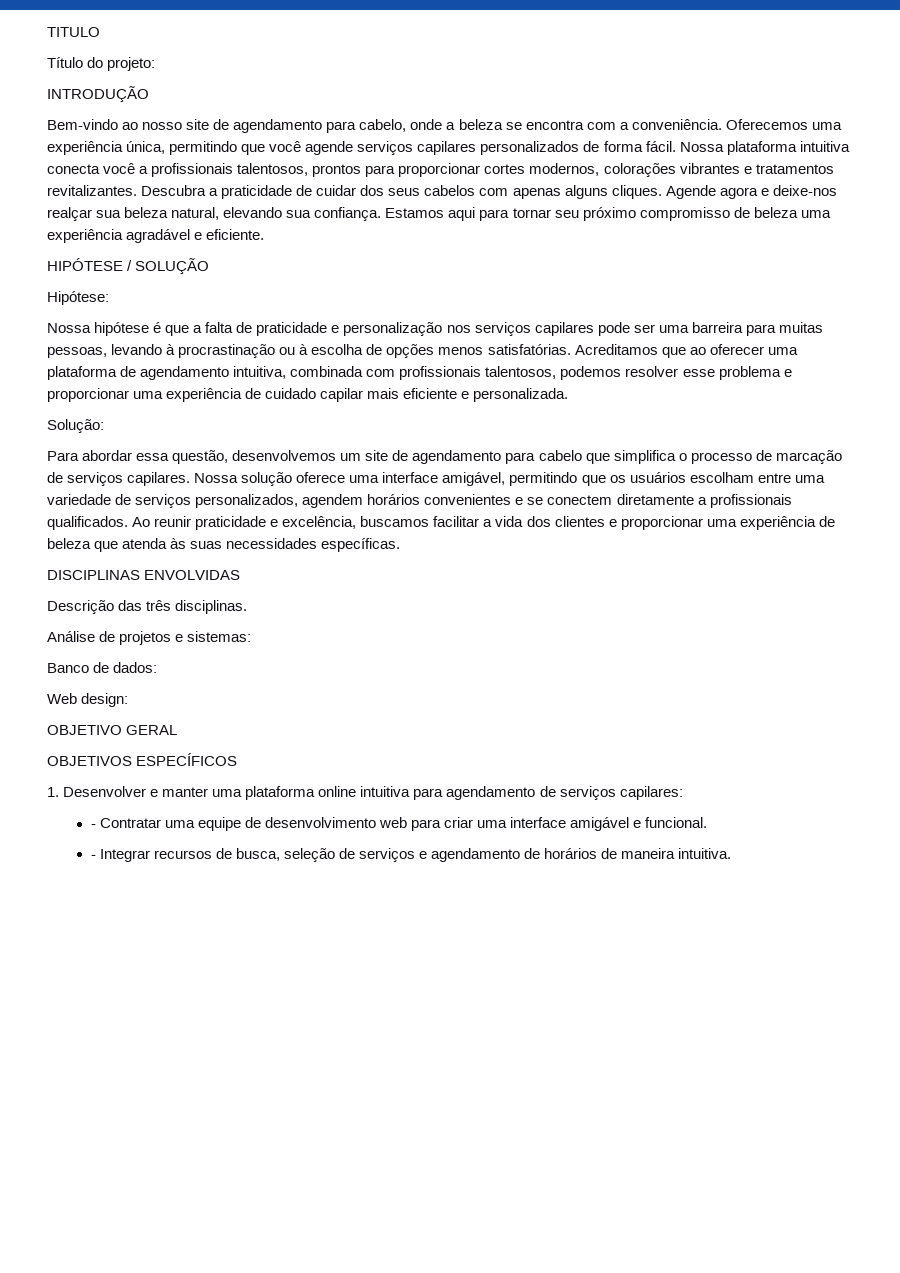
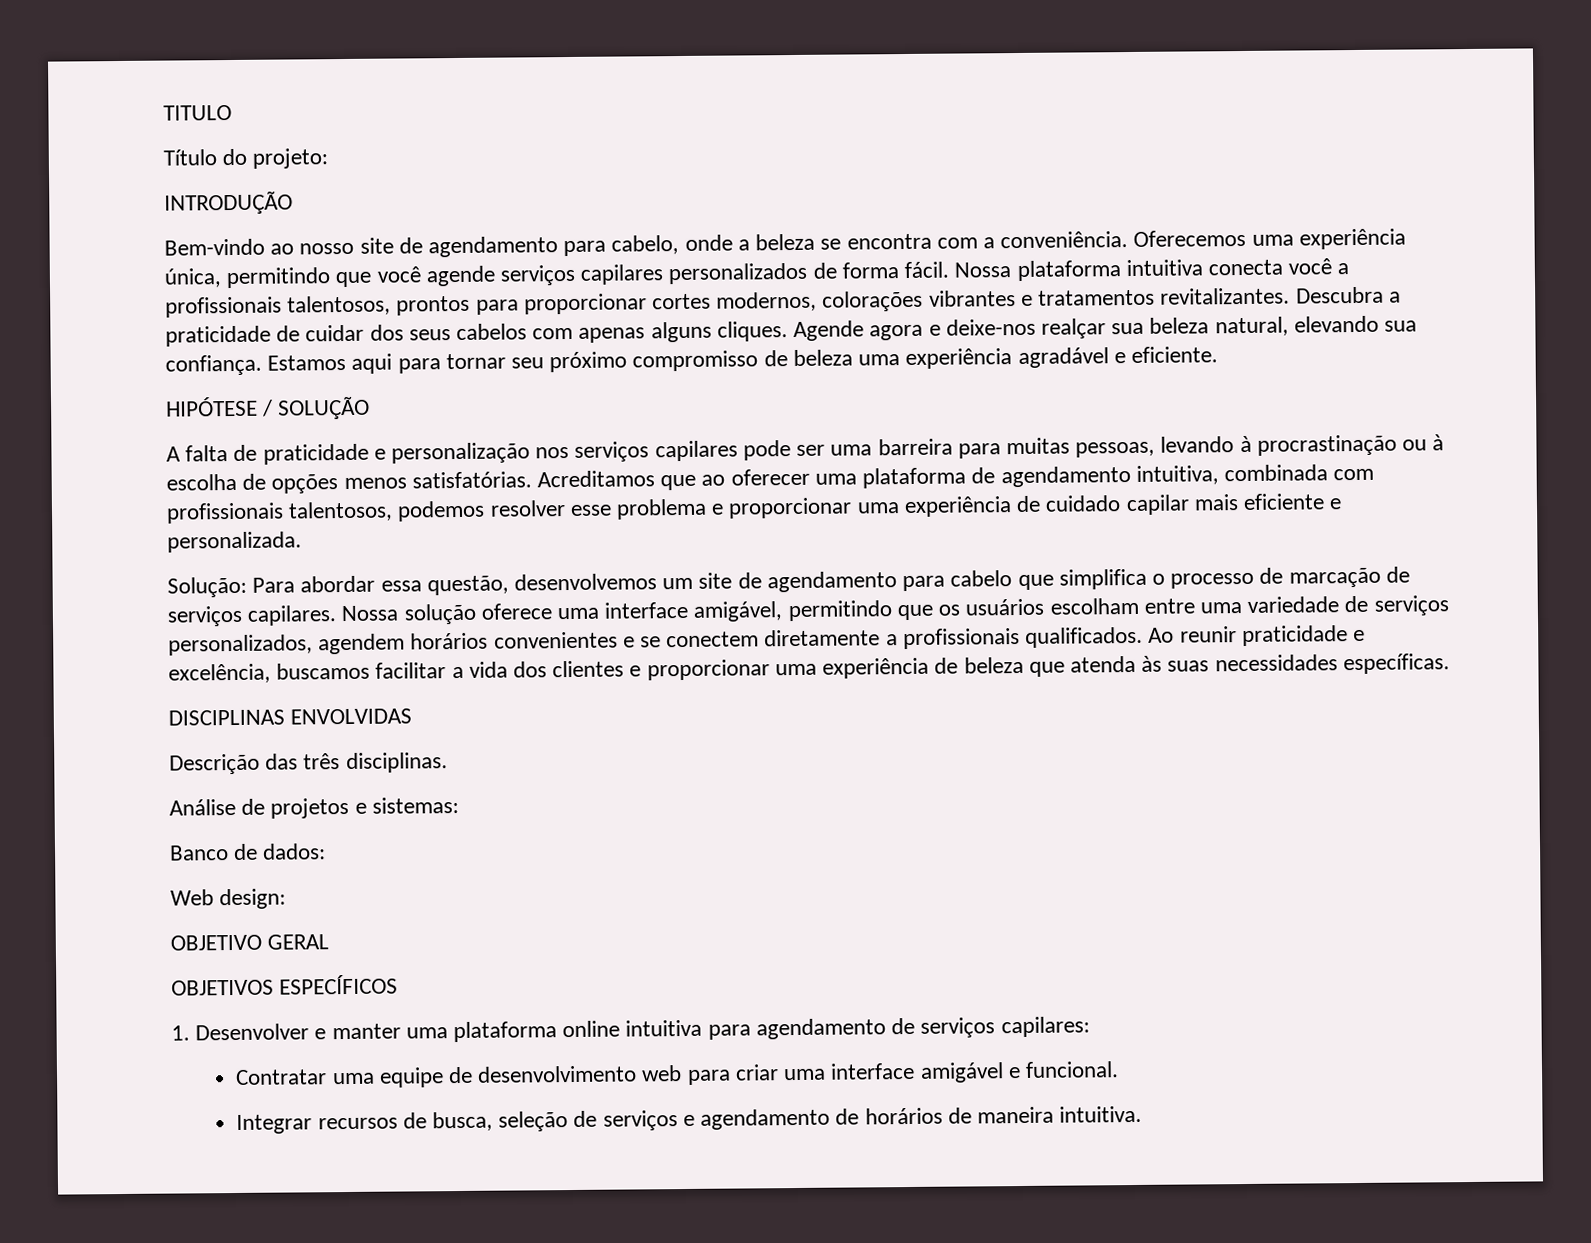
[47,291,109,305] [47,322,203,336] Hipótese: // Nossa hipótese é que a -> [166,446,181,462] A
(104, 426) // -> (247, 587) none
[90,824,96,828] - -> (1090, 1027) none
[90,855,96,859] - -> (1119, 1069) none

